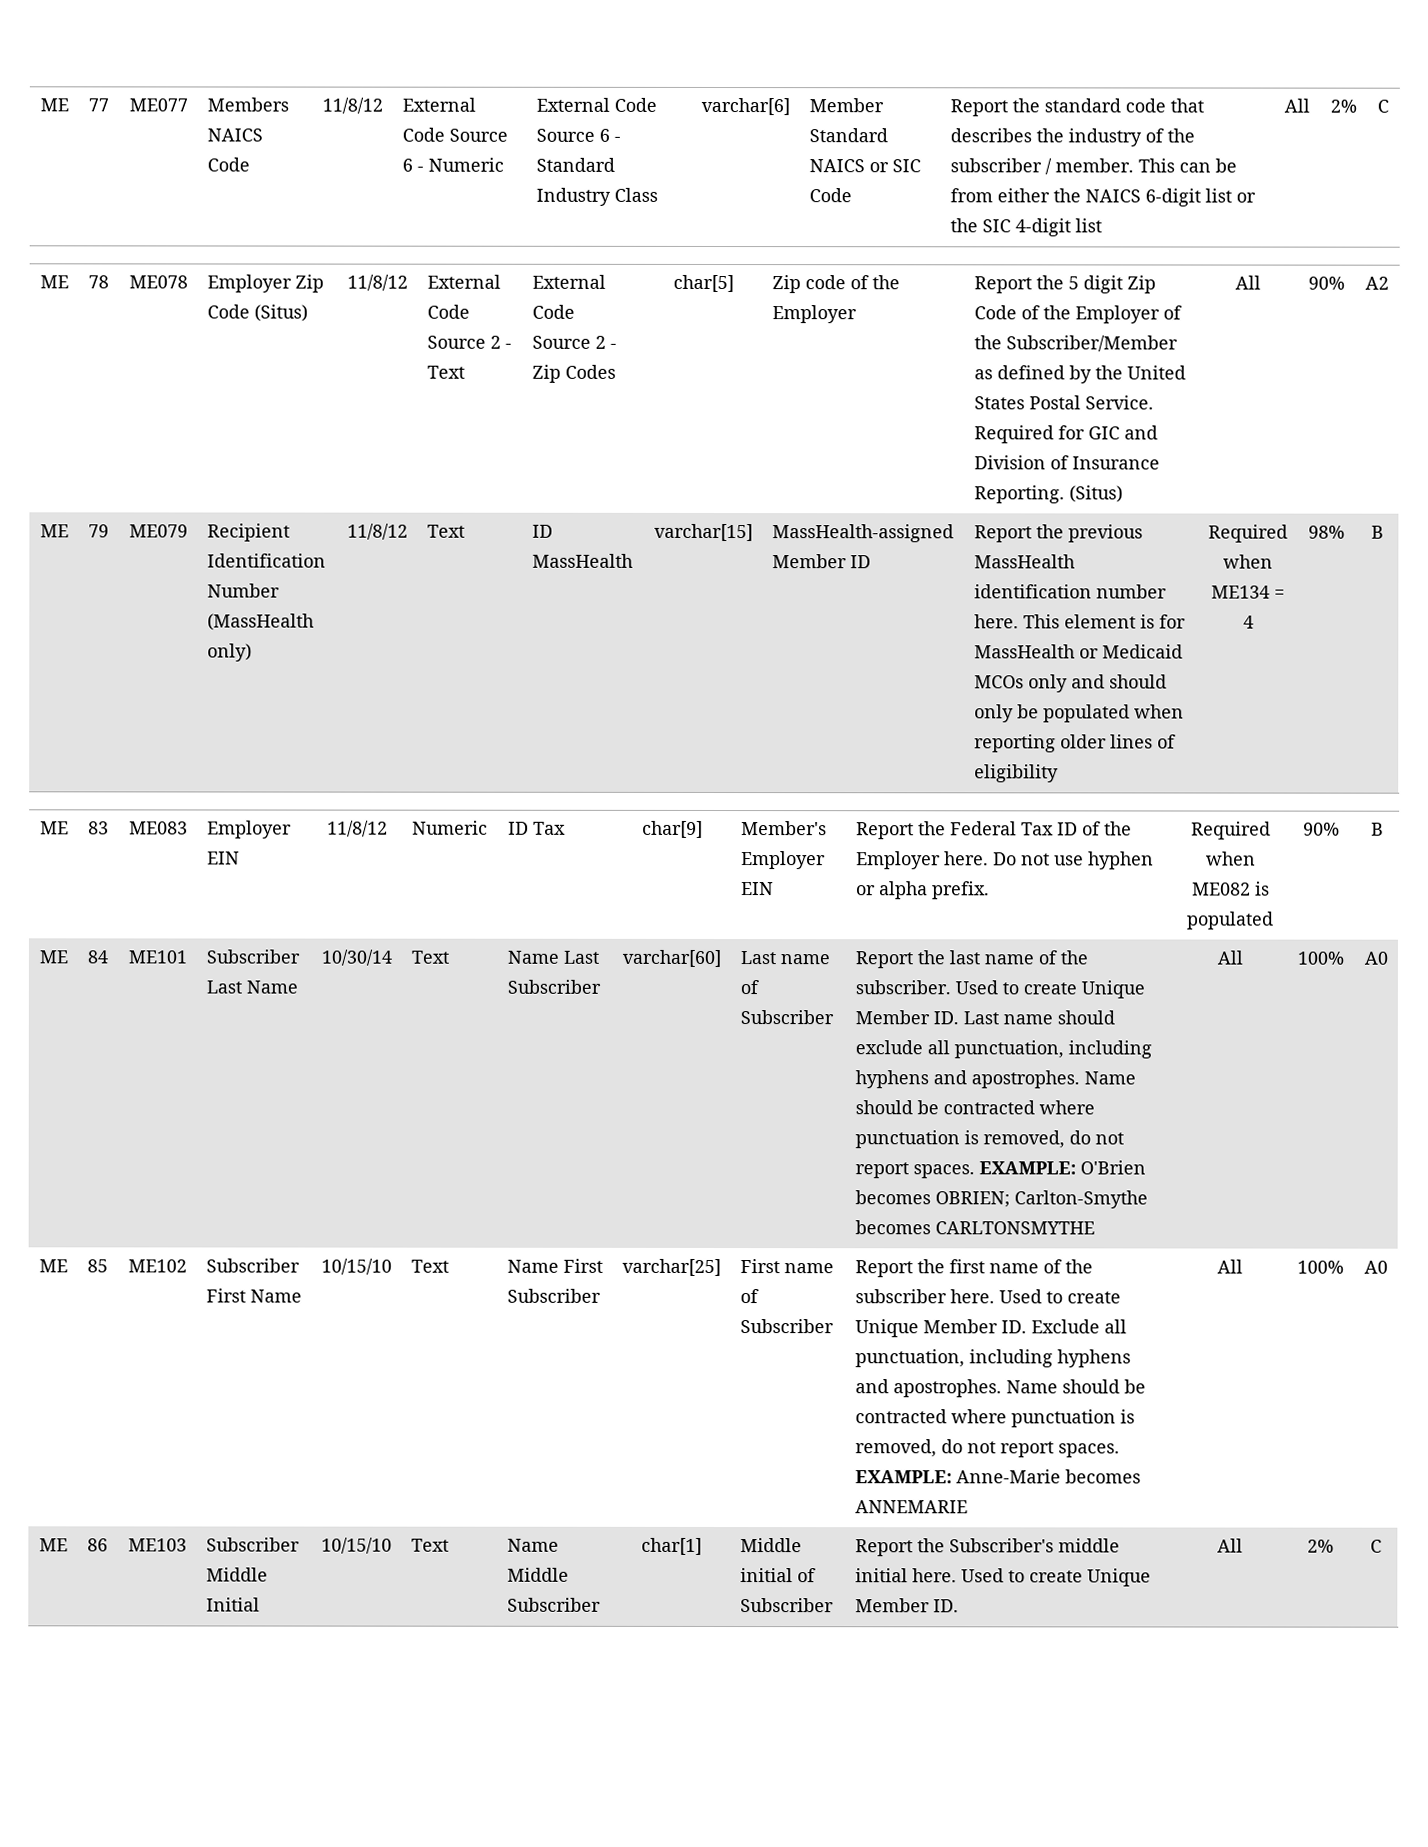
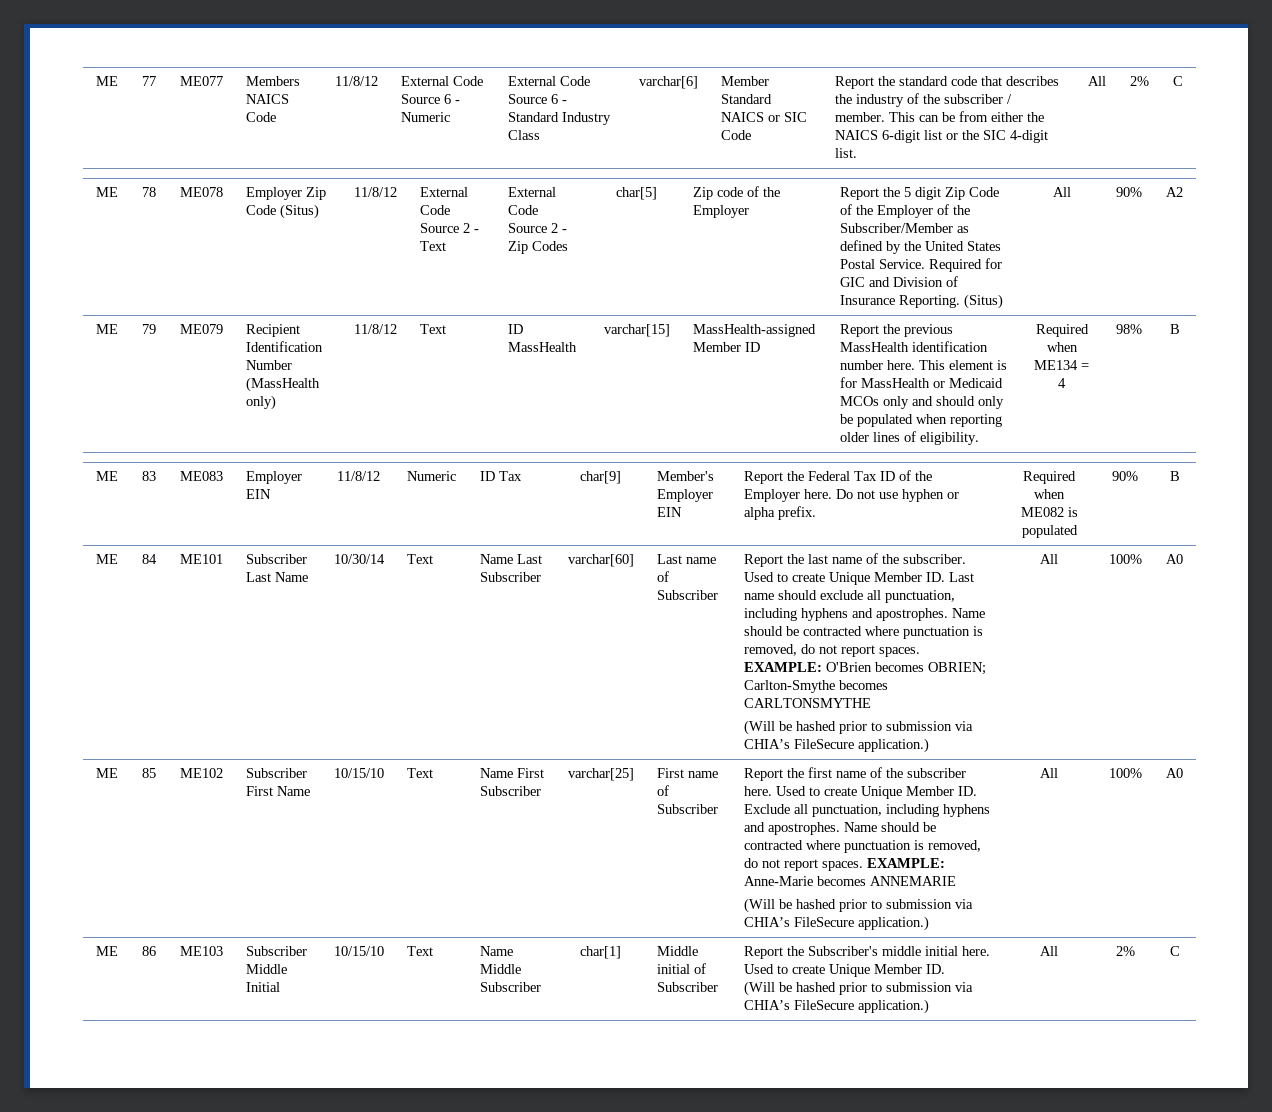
[1074,218,1102,233] list -> [834,148,857,158] list.
[973,764,1059,783] eligibility -> [919,432,979,445] eligibility.
(1095, 1228) none -> [743,720,973,735] [743,738,929,753] // (Will be hashed prior to submission via CHIA’s FileSecure application.)
(968, 1507) none -> [743,898,973,913] [743,916,929,931] // (Will be hashed prior to submission via CHIA’s FileSecure application.)
(959, 1606) none -> [743,981,973,996] [743,999,929,1014] // (Will be hashed prior to submission via CHIA’s FileSecure application.)

